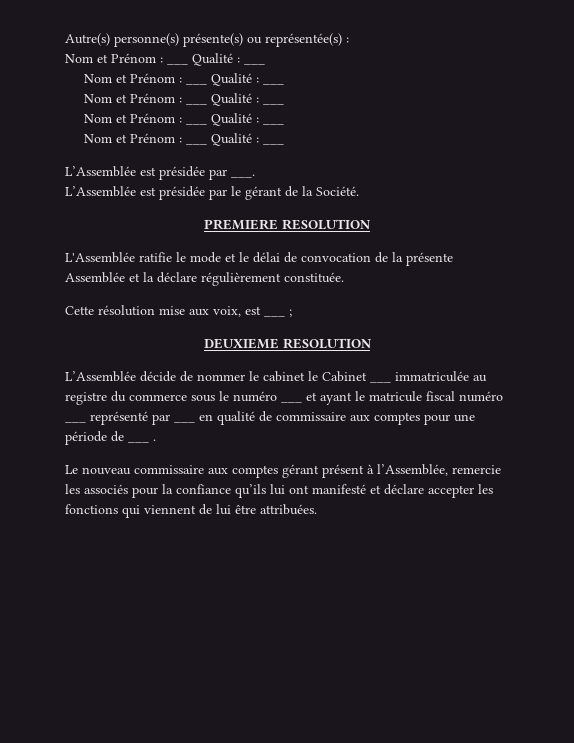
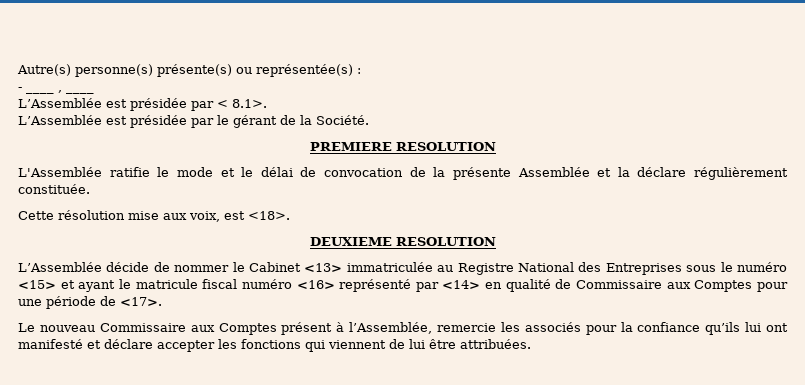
[65,53,163,63] [167,53,240,66] [244,63,265,65] [83,73,182,83] [185,73,259,86] [262,83,284,85] [83,93,182,103] [185,93,259,106] [262,103,284,105] [83,113,182,123] [185,113,259,126] [262,123,284,125] [83,133,182,143] [185,133,259,146] [262,143,284,145] [65,166,255,180] Nom et Prénom : ___ Qualité : ___ // Nom et Prénom : ___ Qualité : ___ // Nom et Prénom : ___ Qualité : ___ // Nom et Prénom : ___ Qualité : ___ // Nom et Prénom : ___ Qualité : ___ // L’Assemblée est présidée par ___. -> [18,87,22,91] [26,90,94,94] [18,98,267,111] - ____ , ____ // L’Assemblée est présidée par < 8.1>.
[264,309,292,317] ___ ; -> [248,211,290,220] <18>.
[263,371,487,383] [65,391,187,405] cabinet le Cabinet ___ immatriculée au registre du commerce -> [248,262,682,275] Cabinet <13> immatriculée au Registre National des Entreprises
[281,401,302,403] ___ -> [18,280,56,289] <15>
[65,421,86,423] ___ -> [296,280,335,289] <16>
[174,421,195,423] ___ -> [442,280,481,289] <14>
[276,412,420,425] commissaire aux comptes -> [576,280,753,292] Commissaire aux Comptes
[128,441,149,443] [153,439,156,441] ___ . -> [120,297,162,306] <17>.
[134,464,319,478] commissaire aux comptes gérant -> [99,323,277,335] Commissaire aux Comptes

